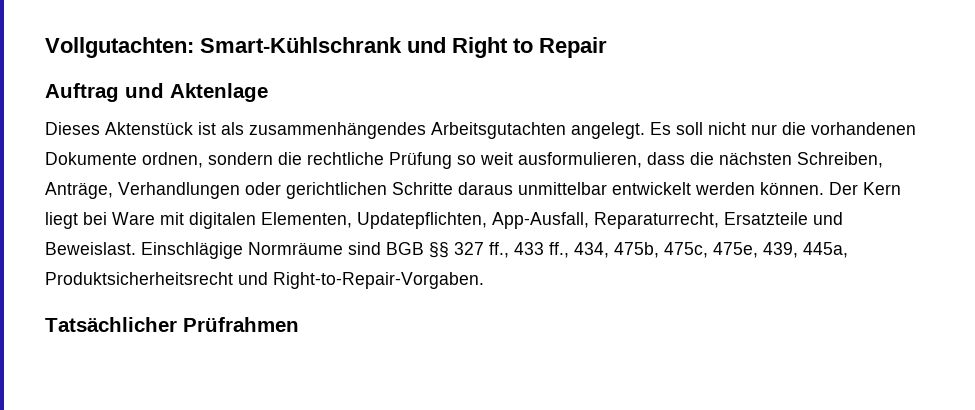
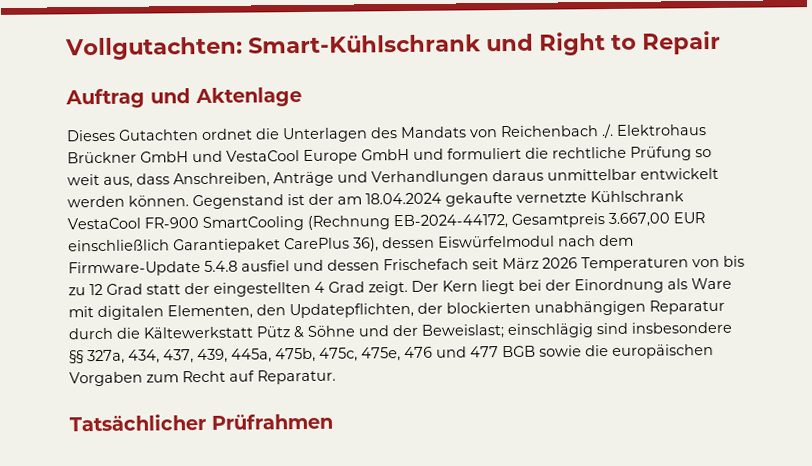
[105,122,916,139] [45,152,273,168] Aktenstück ist als zusammenhängendes Arbeitsgutachten angelegt. Es soll nicht nur die vorhandenen Dokumente ordnen, sondern -> [118,123,707,143] [67,147,522,165] Gutachten ordnet die Unterlagen des Mandats von Reichenbach ./. Elektrohaus Brückner GmbH und VestaCool Europe GmbH und formuliert
[518,152,883,168] [45,182,453,199] ausformulieren, dass die nächsten Schreiben, Anträge, Verhandlungen oder gerichtlichen Schritte -> [103,170,489,188] aus, dass Anschreiben, Anträge und Verhandlungen
(824, 188) none -> [192,190,684,210] [67,212,705,231] [68,234,634,254] [68,255,745,277] [68,280,408,297] Gegenstand ist der am 18.04.2024 gekaufte vernetzte Kühlschrank VestaCool FR-900 SmartCooling (Rechnung EB-2024-44172, Gesamtpreis 3.667,00 EUR einschließlich Garantiepaket CarePlus 36), dessen Eiswürfelmodul nach dem Firmware-Update 5.4.8 ausfiel und dessen Frischefach seit März 2026 Temperaturen von bis zu 12 Grad statt der eingestellten 4 Grad zeigt.
(107, 218) none -> [545,278,688,294] der Einordnung als
[357,212,843,229] [45,242,848,259] [45,272,484,289] Updatepflichten, App-Ausfall, Reparaturrecht, Ersatzteile und Beweislast. Einschlägige Normräume sind BGB §§ 327 ff., 433 ff., 434, 475b, 475c, 475e, 439, 445a, Produktsicherheitsrecht und Right-to-Repair-Vorgaben. -> [256,299,725,319] [68,321,732,340] [69,344,714,365] [69,369,336,387] den Updatepflichten, der blockierten unabhängigen Reparatur durch die Kältewerkstatt Pütz & Söhne und der Beweislast; einschlägig sind insbesondere §§ 327a, 434, 437, 439, 445a, 475b, 475c, 475e, 476 und 477 BGB sowie die europäischen Vorgaben zum Recht auf Reparatur.

